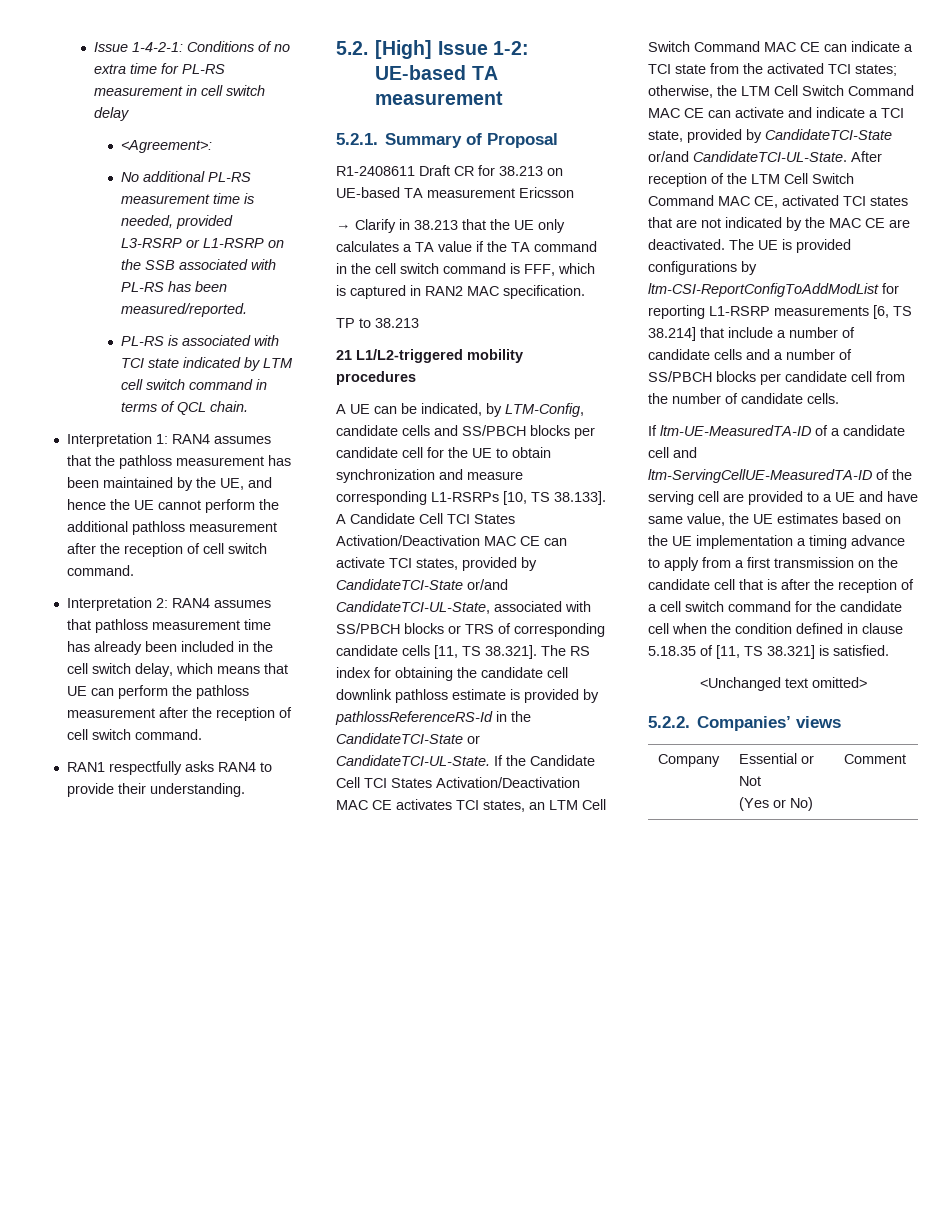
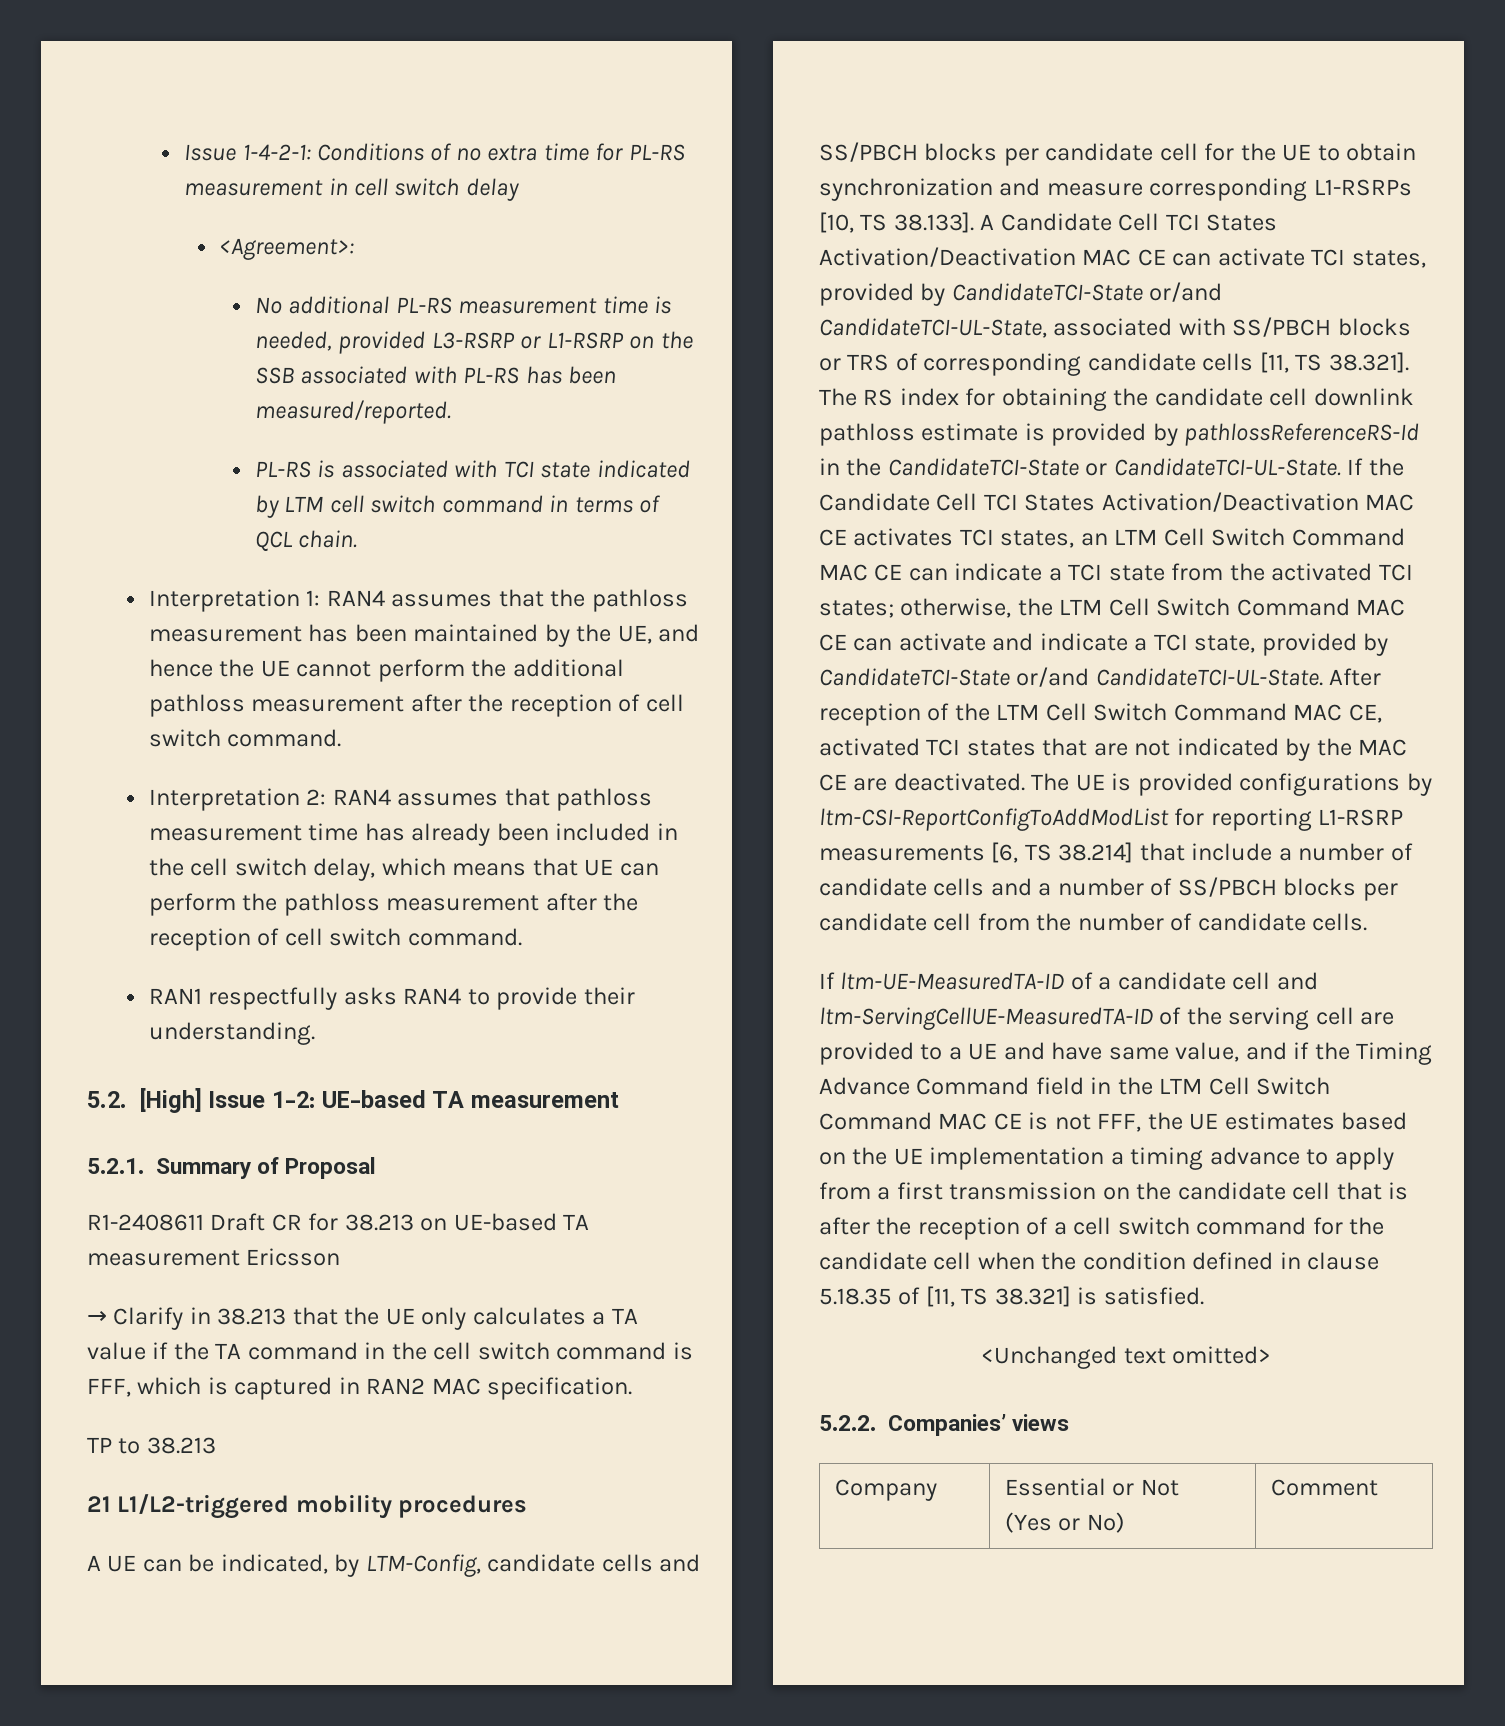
(725, 519) none -> [1245,1042,1433,1065] [819,1077,1331,1095] [819,1112,1142,1132] and if the Timing Advance Command field in the LTM Cell Switch Command MAC CE is not FFF,

